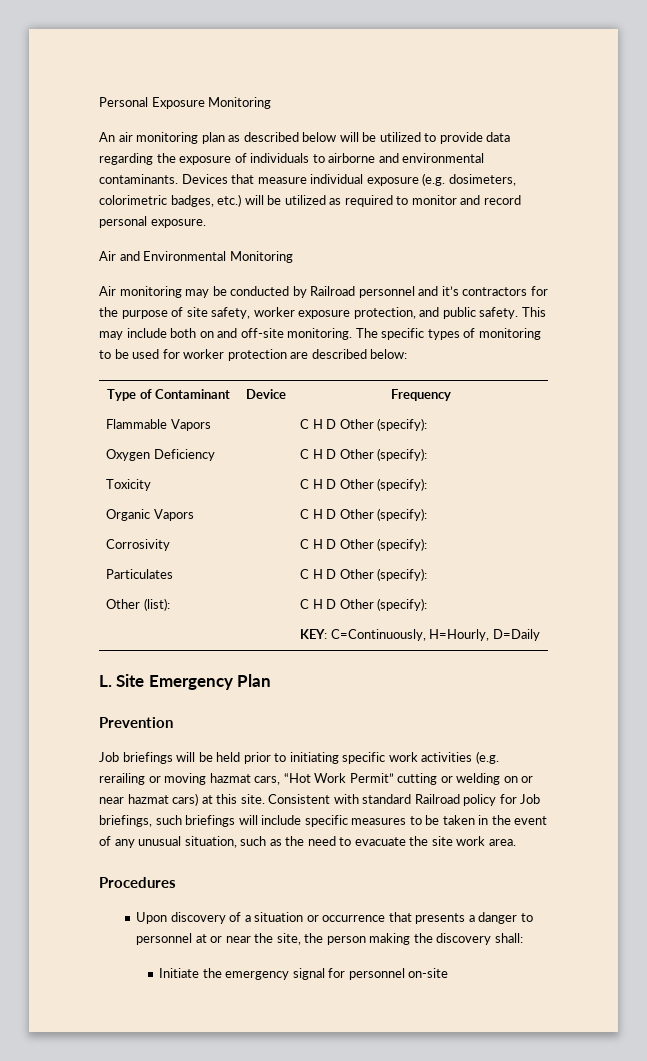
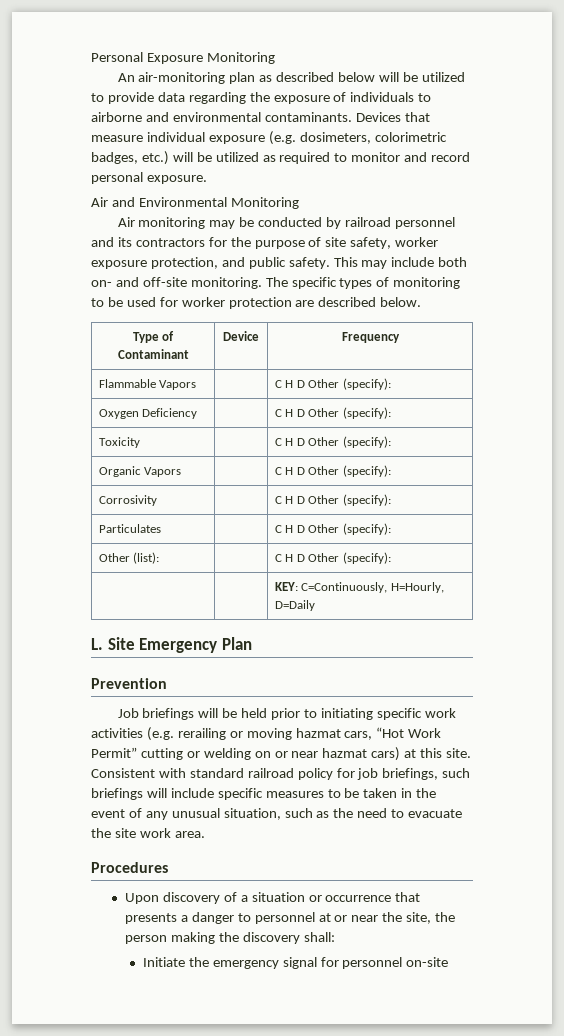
[118,132,199,144] air monitoring -> [138,72,226,84] air-monitoring
[310,286,356,296] Railroad -> [345,217,392,227] railroad
[441,286,459,296] it’s -> [117,237,132,247] its
[199,331,214,338] on -> [91,280,112,287] on-
[370,349,408,359] below: -> [380,297,422,307] below.
[414,794,460,804] Railroad -> [247,768,294,778] railroad
[520,794,541,804] Job -> [357,768,379,780] job

